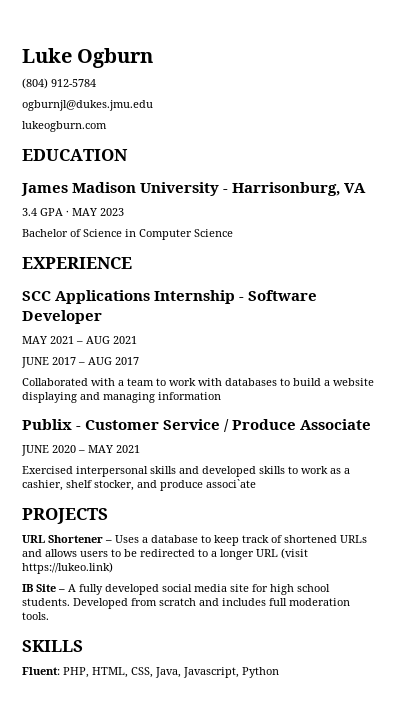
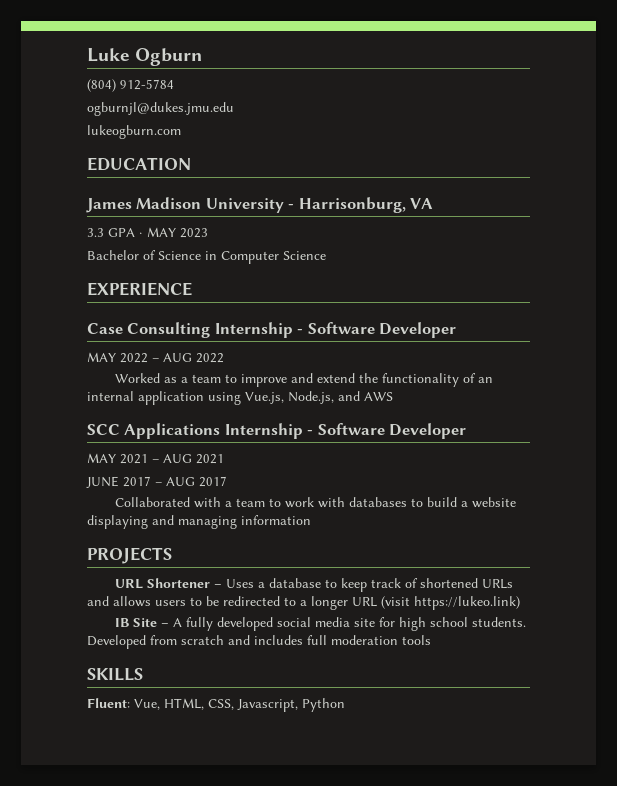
[22,208,37,216] 3.4 -> [87,228,104,237] 3.3
(132, 263) none -> [87,322,457,338] [87,352,224,363] [114,373,493,387] [87,391,393,405] // Case Consulting Internship - Software Developer // MAY 2022 – AUG 2022 // Worked as a team to improve and extend the functionality of an internal application using Vue.js, Node.js, and AWS
[22,419,372,432] [21,445,140,456] [22,466,350,477] [22,479,256,491] // Publix - Customer Service / Produce Associate // JUNE 2020 – MAY 2021 // Exercised interpersonal skills and developed skills to work as a cashier, shelf stocker, and produce associ`ate -> (311, 520) none
[22,612,49,620] tools. -> [402,635,431,645] tools
[63,667,89,678] PHP, -> [134,699,160,710] Vue,
[155,667,181,678] Java, -> (234, 704) none

